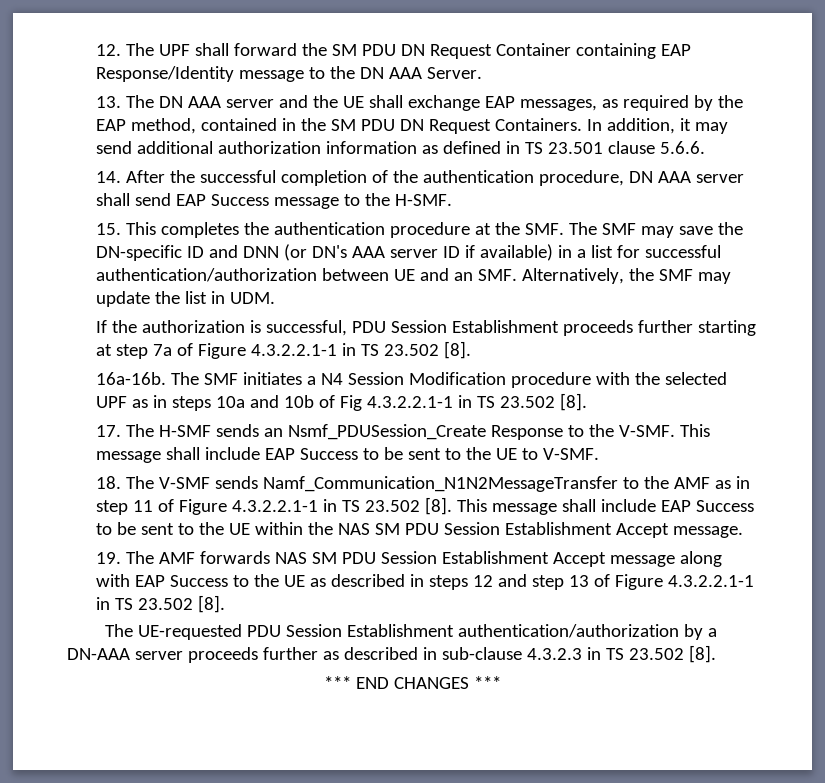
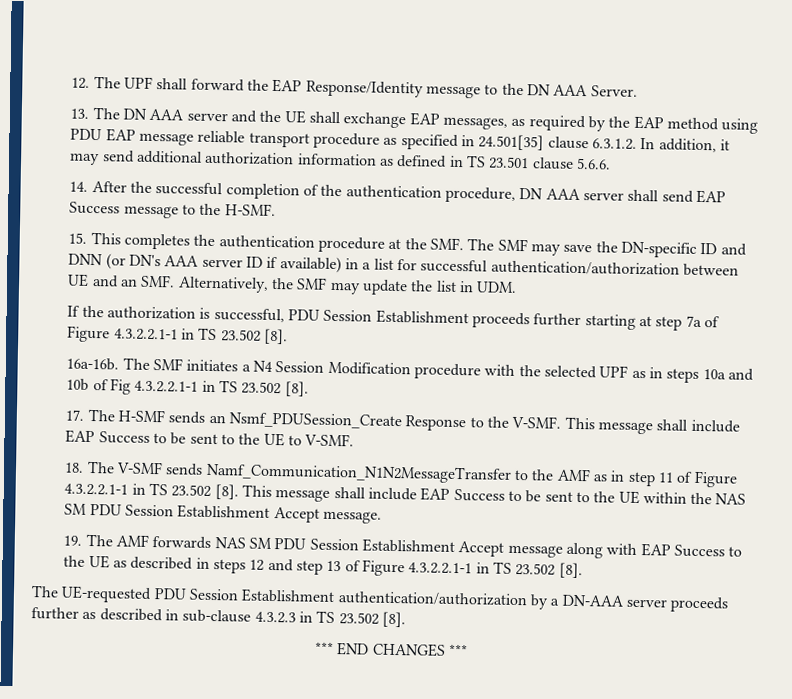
[332,43,656,59] SM PDU DN Request Container containing -> (270, 85) none
[131,118,582,134] method, contained in the SM PDU DN Request Containers. -> [666,117,759,134] [70,128,637,151] method using PDU EAP message reliable transport procedure as specified in 24.501[35] clause 6.3.1.2.

